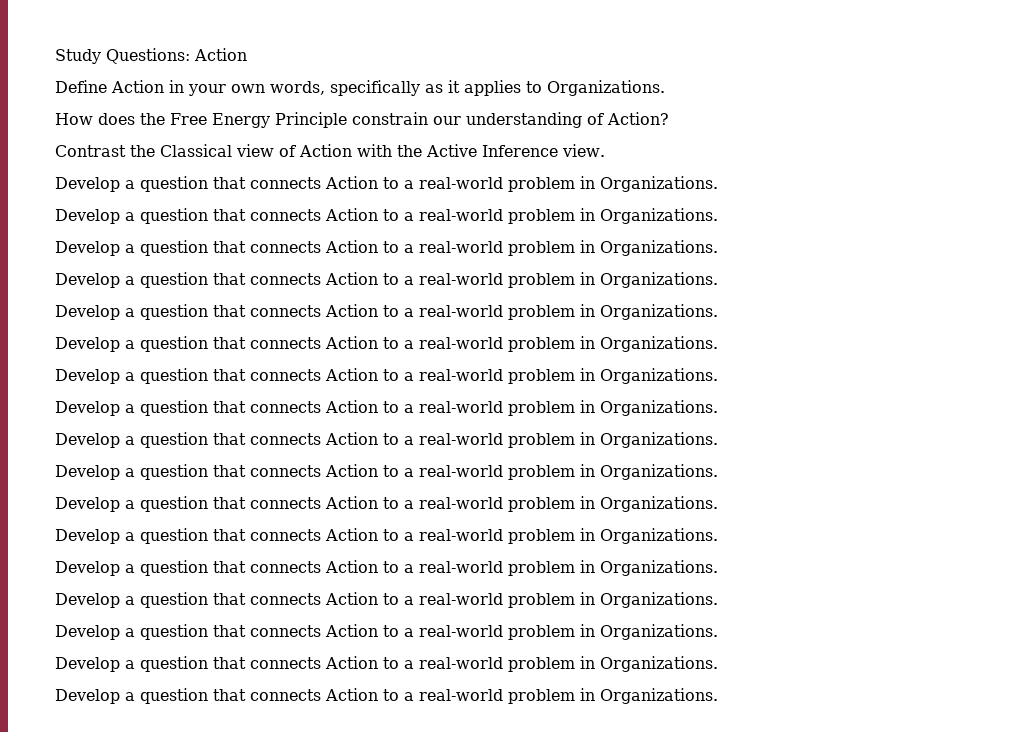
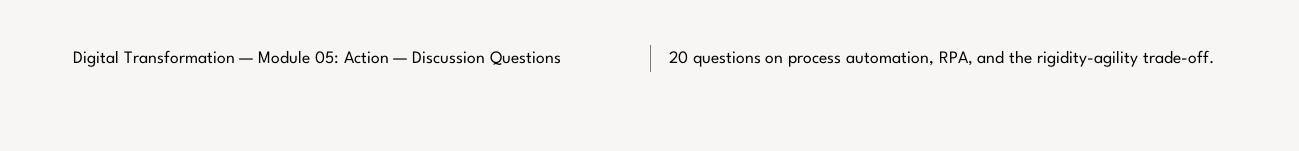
[55,48,247,64] [55,80,665,96] [55,112,669,128] [55,144,605,157] [55,176,718,192] [55,208,718,224] [55,240,718,256] [55,272,718,288] [55,304,718,320] [55,336,718,352] [55,368,718,384] [55,400,718,416] [55,432,718,448] [55,464,718,480] [55,496,718,512] [55,528,718,544] [55,560,718,576] [55,592,718,608] [55,624,718,640] [55,656,718,672] [55,688,718,704] Study Questions: Action // Define Action in your own words, specifically as it applies to Organizations. // How does the Free Energy Principle constrain our understanding of Action? // Contrast the Classical view of Action with the Active Inference view. // Develop a question that connects Action to a real-world problem in Organizations. // Develop a question that connects Action to a real-world problem in Organizations. // Develop a question that connects Action to a real-world problem in Organizations. // Develop a question that connects Action to a real-world problem in Organizations. // Develop a question that connects Action to a real-world problem in Organizations. // Develop a question that connects Action to a real-world problem in Organizations. // Develop a question that connects Action to a real-world problem in Organizations. // Develop a question that connects Action to a real-world problem in Organizations. // Develop a question that connects Action to a real-world problem in Organizations. // Develop a question that connects Action to a real-world problem in Organizations. // Develop a question that connects Action to a real-world problem in Organizations. // Develop a question that connects Action to a real-world problem in Organizations. // Develop a question that connects Action to a real-world problem in Organizations. // Develop a question that connects Action to a real-world problem in Organizations. // Develop a question that connects Action to a real-world problem in Organizations. // Develop a question that connects Action to a real-world problem in Organizations. // Develop a question that connects Action to a real-world problem in Organizations. -> [73,50,561,67] [669,50,1214,67] Digital Transformation — Module 05: Action — Discussion Questions // 20 questions on process automation, RPA, and the rigidity-agility trade-off.

